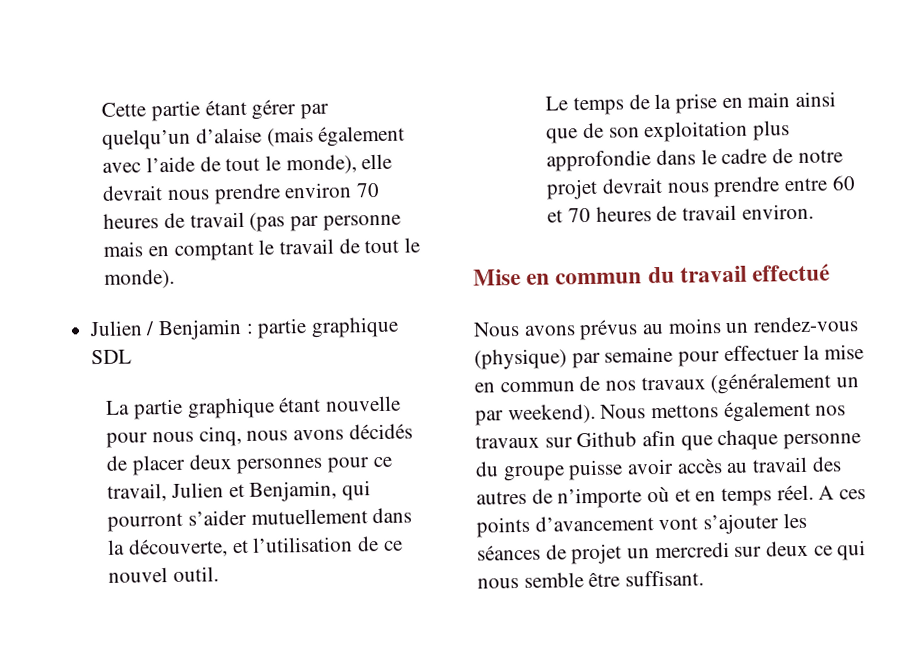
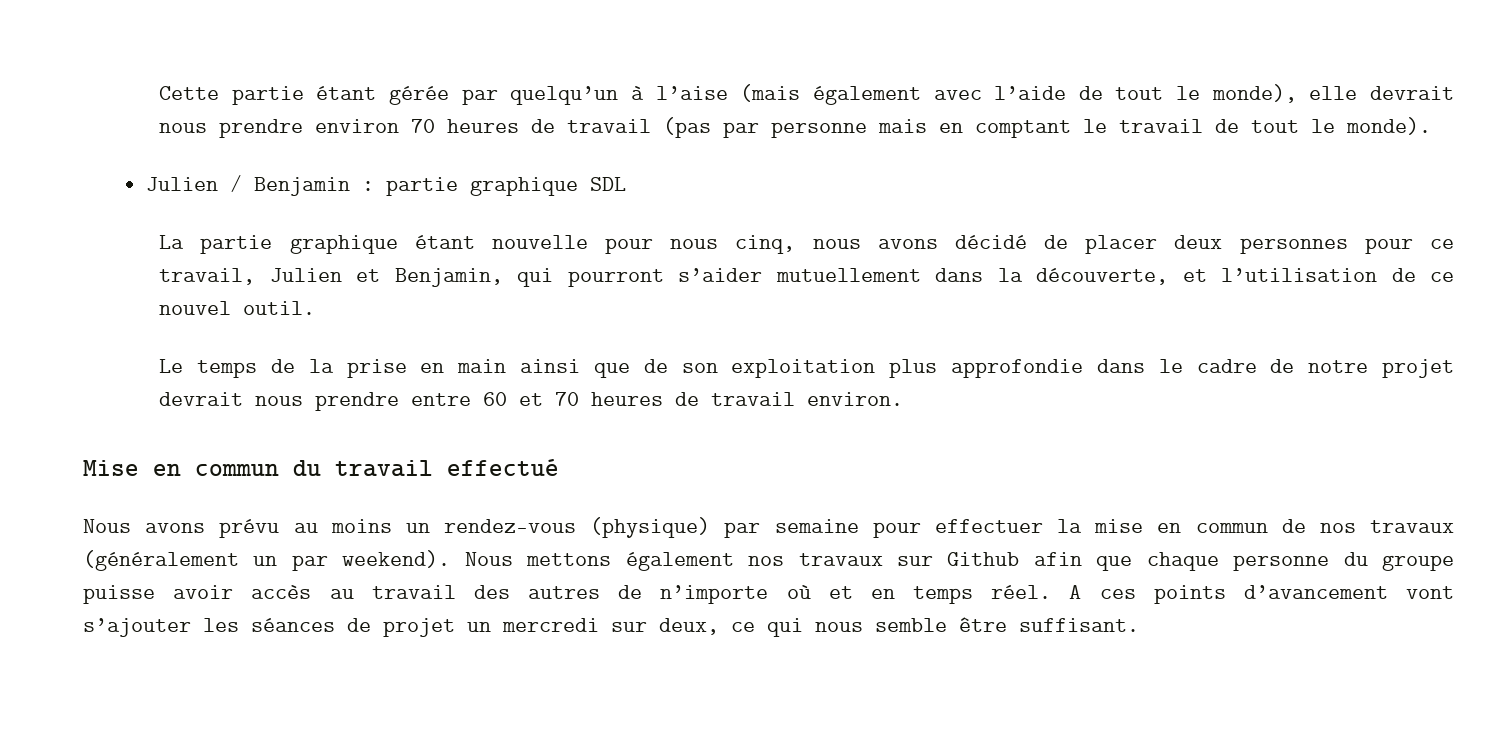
[251,99,297,120] gérer -> [389,86,450,105] gérée
[196,127,263,144] d’alaise -> [631,86,728,100] à l’aise
[348,423,413,440] décidés -> [954,235,1027,249] décidé
[579,319,639,341] prévus -> [219,519,280,538] prévu
[766,540,810,557] deux -> [659,618,719,635] deux,

